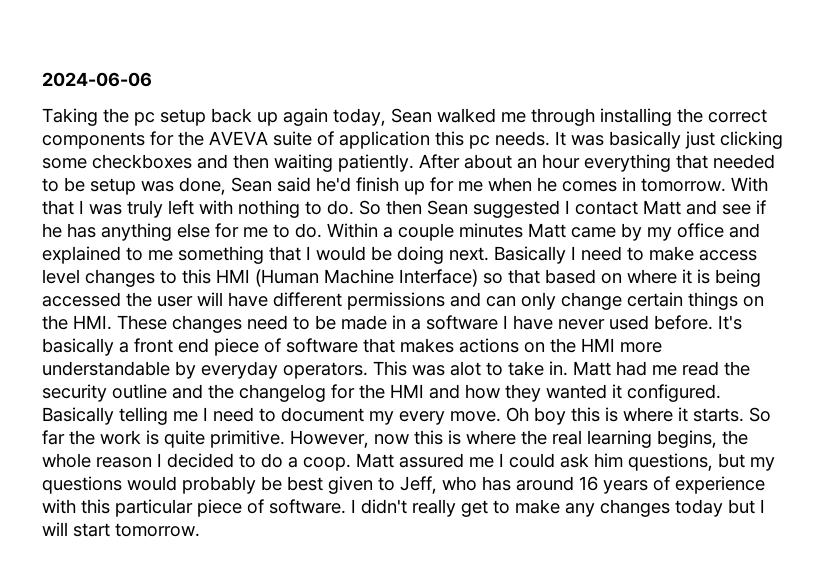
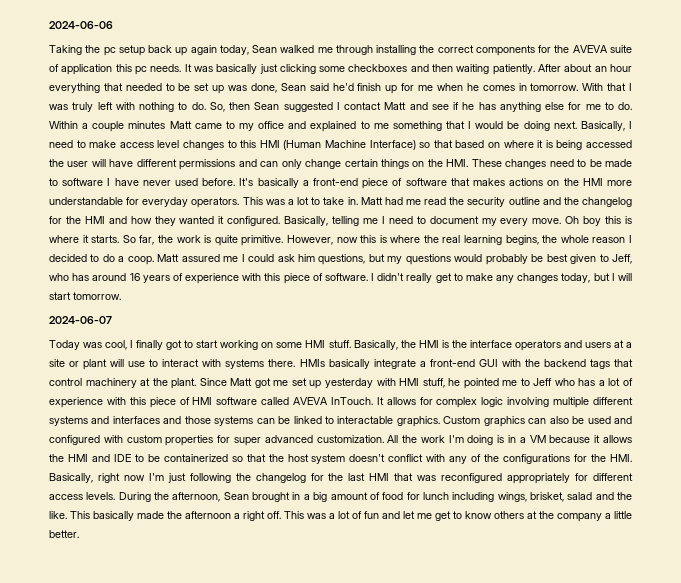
[90,178,136,195] setup -> [194,83,225,94] set up
[359,200,381,215] So -> [209,102,225,112] So,
[621,223,642,241] by -> [225,121,235,129] to
[494,246,566,264] Basically -> [580,121,625,131] Basically,
[392,315,421,330] in a -> [49,178,58,186] to
[134,338,209,353] front end -> [312,178,358,186] front-end
[175,361,196,379] by -> [126,197,140,205] for
[450,361,481,376] alot -> [287,197,310,205] a lot
[42,407,114,425] Basically -> [284,216,329,226] Basically,
[42,430,65,445] far -> [139,235,155,245] far,
[115,499,193,517] particular -> (281, 277) none
[675,499,723,517] today -> [561,273,591,283] today,
(200, 530) none -> [49,316,112,324] [49,340,633,351] [49,359,633,370] [49,378,633,389] [49,397,633,408] [49,416,633,427] [49,435,632,446] [49,454,633,464] [49,473,633,484] [49,492,633,502] [49,511,632,522] [49,530,79,538] // 2024-06-07 // Today was cool, I finally got to start working on some HMI stuff. Basically, the HMI is the interface operators and users at a site or plant will use to interact with systems there. HMIs basically integrate a front-end GUI with the backend tags that control machinery at the plant. Since Matt got me set up yesterday with HMI stuff, he pointed me to Jeff who has a lot of experience with this piece of HMI software called AVEVA InTouch. It allows for complex logic involving multiple different systems and interfaces and those systems can be linked to interactable graphics. Custom graphics can also be used and configured with custom properties for super advanced customization. All the work I'm doing is in a VM because it allows the HMI and IDE to be containerized so that the host system doesn't conflict with any of the configurations for the HMI. Basically, right now I'm just following the changelog for the last HMI that was reconfigured appropriately for different access levels. During the afternoon, Sean brought in a big amount of food for lunch including wings, brisket, salad and the like. This basically made the afternoon a right off. This was a lot of fun and let me get to know others at the company a little better.

